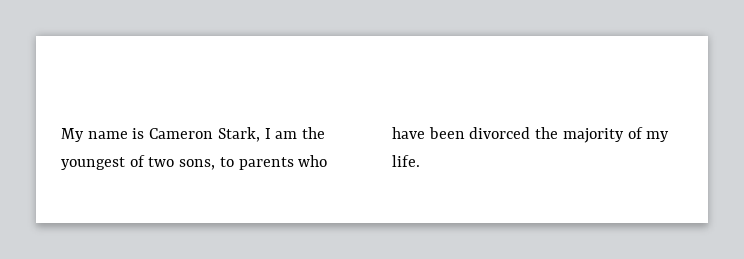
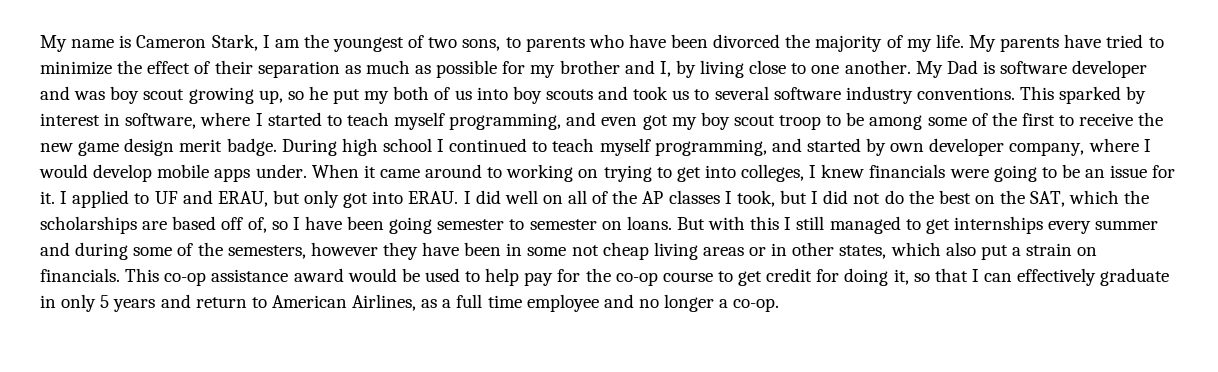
(420, 161) none -> [968,34,1164,52] [40,60,1148,78] [40,86,1147,104] [40,112,1164,130] [40,138,1151,156] [39,164,1176,182] [40,190,1150,208] [40,216,1159,234] [40,242,1098,260] [40,268,1170,286] [40,294,780,312] My parents have tried to minimize the effect of their separation as much as possible for my brother and I, by living close to one another. My Dad is software developer and was boy scout growing up, so he put my both of us into boy scouts and took us to several software industry conventions. This sparked by interest in software, where I started to teach myself programming, and even got my boy scout troop to be among some of the first to receive the new game design merit badge. During high school I continued to teach myself programming, and started by own developer company, where I would develop mobile apps under. When it came around to working on trying to get into colleges, I knew financials were going to be an issue for it. I applied to UF and ERAU, but only got into ERAU. I did well on all of the AP classes I took, but I did not do the best on the SAT, which the scholarships are based off of, so I have been going semester to semester on loans. But with this I still managed to get internships every summer and during some of the semesters, however they have been in some not cheap living areas or in other states, which also put a strain on financials. This co-op assistance award would be used to help pay for the co-op course to get credit for doing it, so that I can effectively graduate in only 5 years and return to American Airlines, as a full time employee and no longer a co-op.

